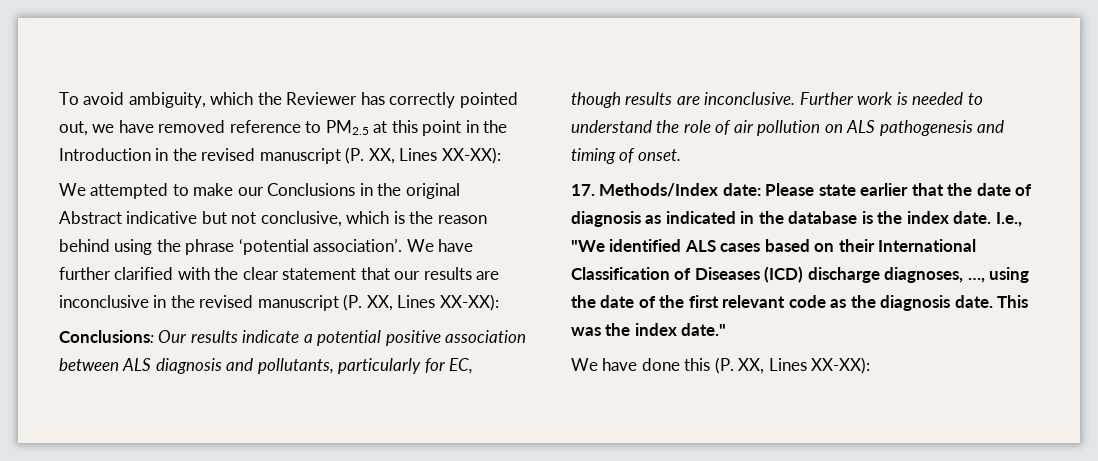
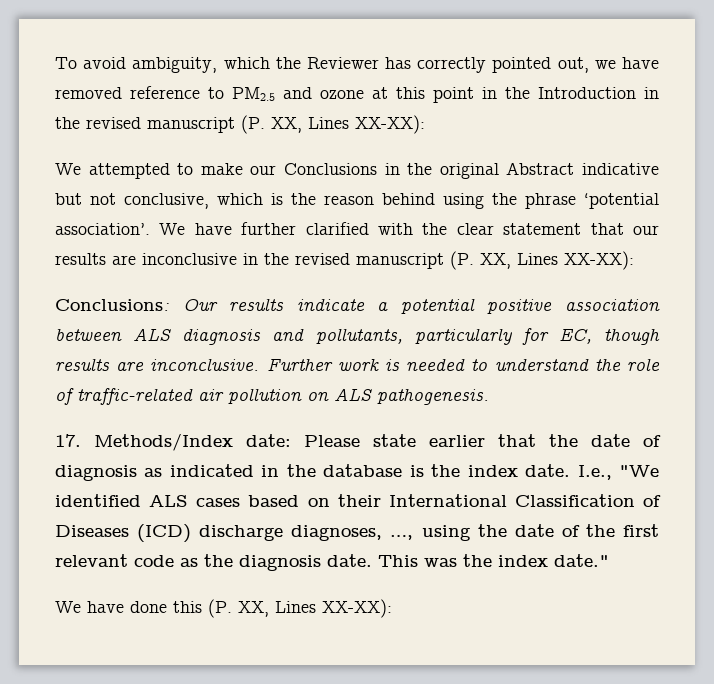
(369, 127) none -> [283,87,364,99] and ozone
(732, 127) none -> [77,388,193,405] traffic-related
[879,120,1005,136] [571,148,681,164] pathogenesis and timing of onset. -> [377,388,489,405] pathogenesis.

